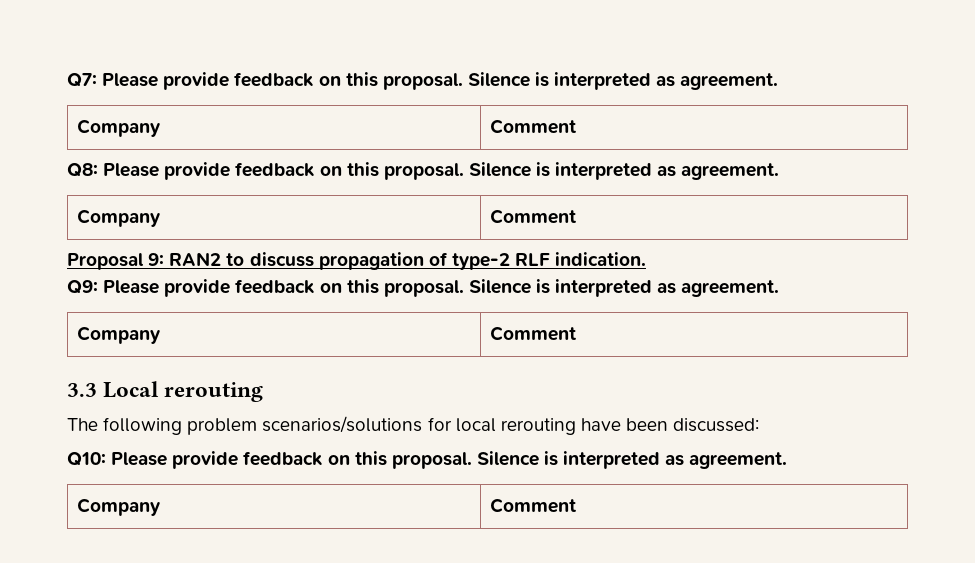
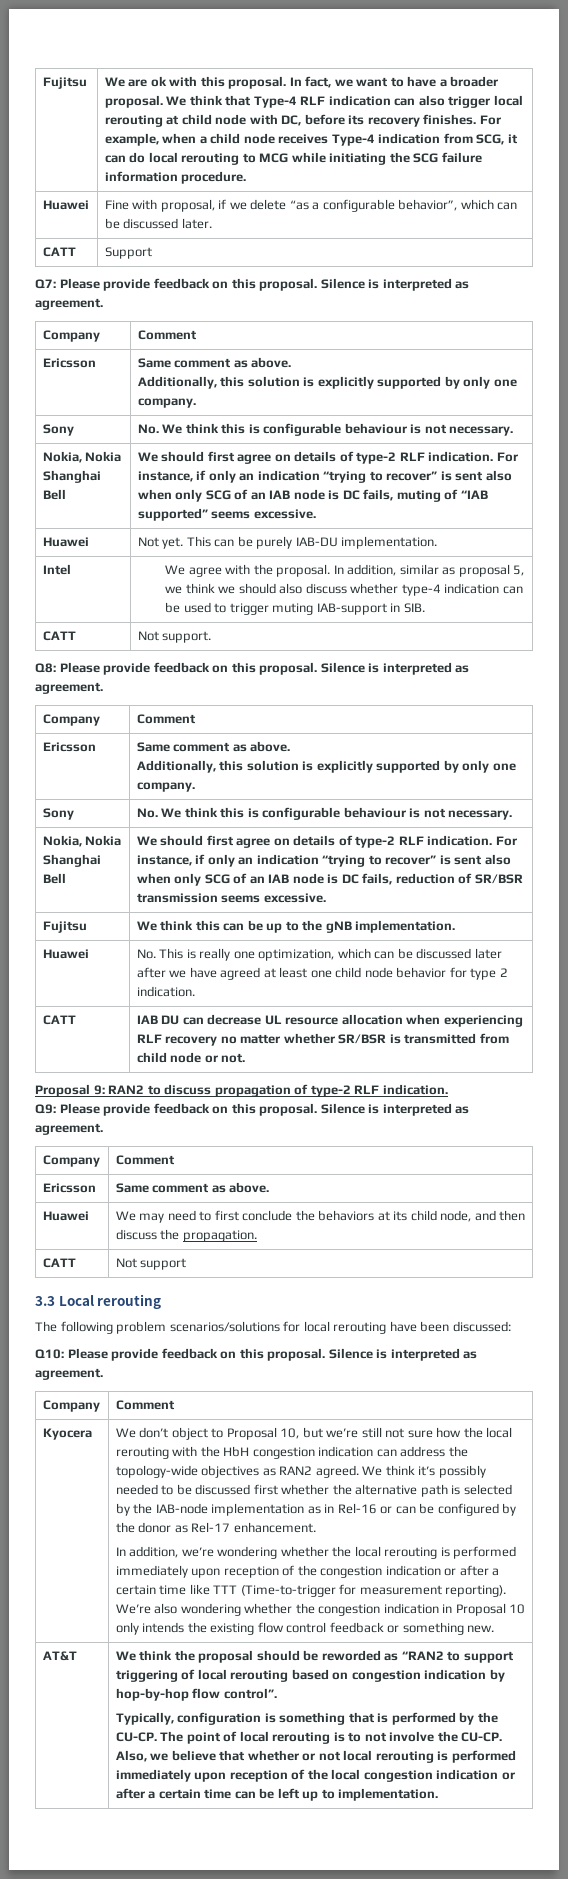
(67, 80) none -> [42,77,87,89] [104,76,499,89] [104,95,523,108] [104,114,501,127] [104,133,518,146] [104,152,482,165] [104,171,247,184] [42,200,89,210] [104,199,518,212] [104,218,212,229] [42,247,76,257] [104,247,152,259] Fujitsu | We are ok with this proposal. In fact, we want to have a broader proposal. We think that Type-4 RLF indication can also trigger local rerouting at child node with DC, before its recovery finishes. For example, when a child node receives Type-4 indication from SCG, it can do local rerouting to MCG while initiating the SCG failure information procedure. // Huawei | Fine with proposal, if we delete “as a configurable behavior”, which can be discussed later. // CATT | Support //
(576, 126) none -> [42,358,96,368] [137,357,292,368] [137,376,517,389] [137,398,196,408] [42,424,74,436] [137,423,514,436] [42,451,122,463] [42,470,101,483] [42,489,66,500] [137,451,518,464] [137,470,512,483] [137,489,488,502] [137,508,316,521] [42,537,89,547] [137,536,438,549] [42,564,71,575] [165,564,525,577] [165,583,523,596] [165,602,425,615] [42,631,76,641] [137,631,212,643] // Ericsson | Same comment as above. // Additionally, this solution is explicitly supported by only one company. // Sony | No. We think this is configurable behaviour is not necessary. // Nokia, Nokia Shanghai Bell | We should first agree on details of type-2 RLF indication. For instance, if only an indication “trying to recover” is sent also when only SCG of an IAB node is DC fails, muting of “IAB supported” seems excessive. // Huawei | Not yet. This can be purely IAB-DU implementation. // Intel | We agree with the proposal. In addition, similar as proposal 5, we think we should also discuss whether type-4 indication can be used to trigger muting IAB-support in SIB. // CATT | Not support.
(576, 216) none -> [42,742,96,752] [136,741,291,752] [136,760,516,773] [136,782,195,792] [42,808,74,820] [136,807,513,820] [42,835,122,847] [42,854,101,867] [42,873,66,884] [136,835,517,848] [136,854,511,867] [136,873,523,886] [136,893,326,903] [42,921,87,933] [136,920,456,933] [42,949,89,959] [136,948,502,961] [136,967,508,980] [136,986,195,997] [42,1015,76,1025] [136,1014,523,1027] [136,1033,509,1046] [136,1052,246,1063] // Ericsson | Same comment as above. // Additionally, this solution is explicitly supported by only one company. // Sony | No. We think this is configurable behaviour is not necessary. // Nokia, Nokia Shanghai Bell | We should first agree on details of type-2 RLF indication. For instance, if only an indication “trying to recover” is sent also when only SCG of an IAB node is DC fails, reduction of SR/BSR transmission seems excessive. // Fujitsu | We think this can be up to the gNB implementation. // Huawei | No. This is really one optimization, which can be discussed later after we have agreed at least one child node behavior for type 2 indication. // CATT | IAB DU can decrease UL resource allocation when experiencing RLF recovery no matter whether SR/BSR is transmitted from child node or not.
(576, 333) none -> [42,1183,96,1193] [115,1182,270,1193] [42,1211,89,1221] [115,1210,526,1223] [115,1229,257,1242] [42,1258,76,1268] [115,1258,187,1270] // Ericsson | Same comment as above. // Huawei | We may need to first conclude the behaviors at its child node, and then discuss the propagation. // CATT | Not support
(576, 505) none -> [42,1428,92,1440] [115,1427,513,1440] [115,1446,468,1459] [115,1465,486,1478] [115,1484,512,1497] [115,1503,517,1516] [115,1522,316,1533] [115,1546,517,1559] [115,1565,500,1578] [115,1584,507,1597] [115,1603,526,1616] [115,1622,495,1635] [42,1651,77,1661] [115,1650,514,1663] [115,1669,505,1682] [115,1688,277,1701] [115,1712,498,1725] [115,1731,503,1744] [115,1750,516,1763] [115,1769,515,1782] [115,1788,439,1801] // Kyocera | We don’t object to Proposal 10, but we’re still not sure how the local rerouting with the HbH congestion indication can address the topology-wide objectives as RAN2 agreed. We think it’s possibly needed to be discussed first whether the alternative path is selected by the IAB-node implementation as in Rel-16 or can be configured by the donor as Rel-17 enhancement. // In addition, we’re wondering whether the local rerouting is performed immediately upon reception of the congestion indication or after a certain time like TTT (Time-to-trigger for measurement reporting). We’re also wondering whether the congestion indication in Proposal 10 only intends the existing flow control feedback or something new. // AT&T | We think the proposal should be reworded as “RAN2 to support triggering of local rerouting based on congestion indication by hop-by-hop flow control”. // Typically, configuration is something that is performed by the CU-CP. The point of local rerouting is to not involve the CU-CP. Also, we believe that whether or not local rerouting is performed immediately upon reception of the local congestion indication or after a certain time can be left up to implementation.

